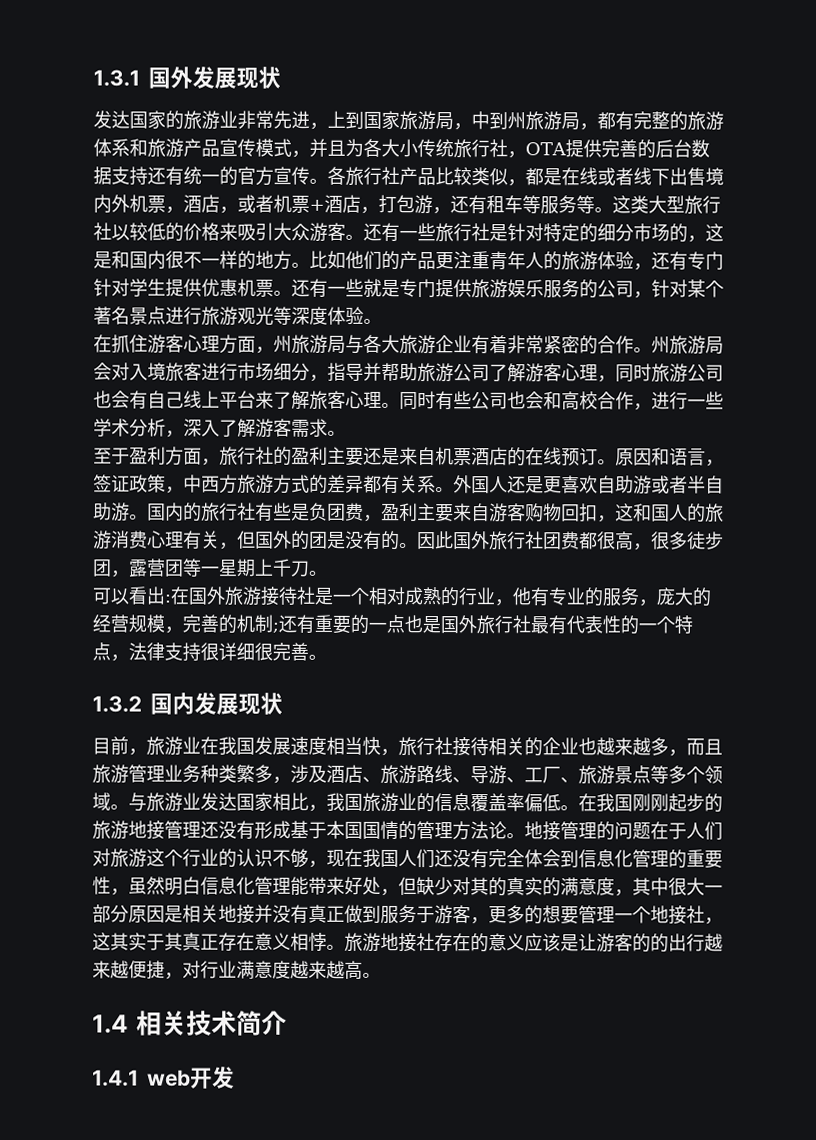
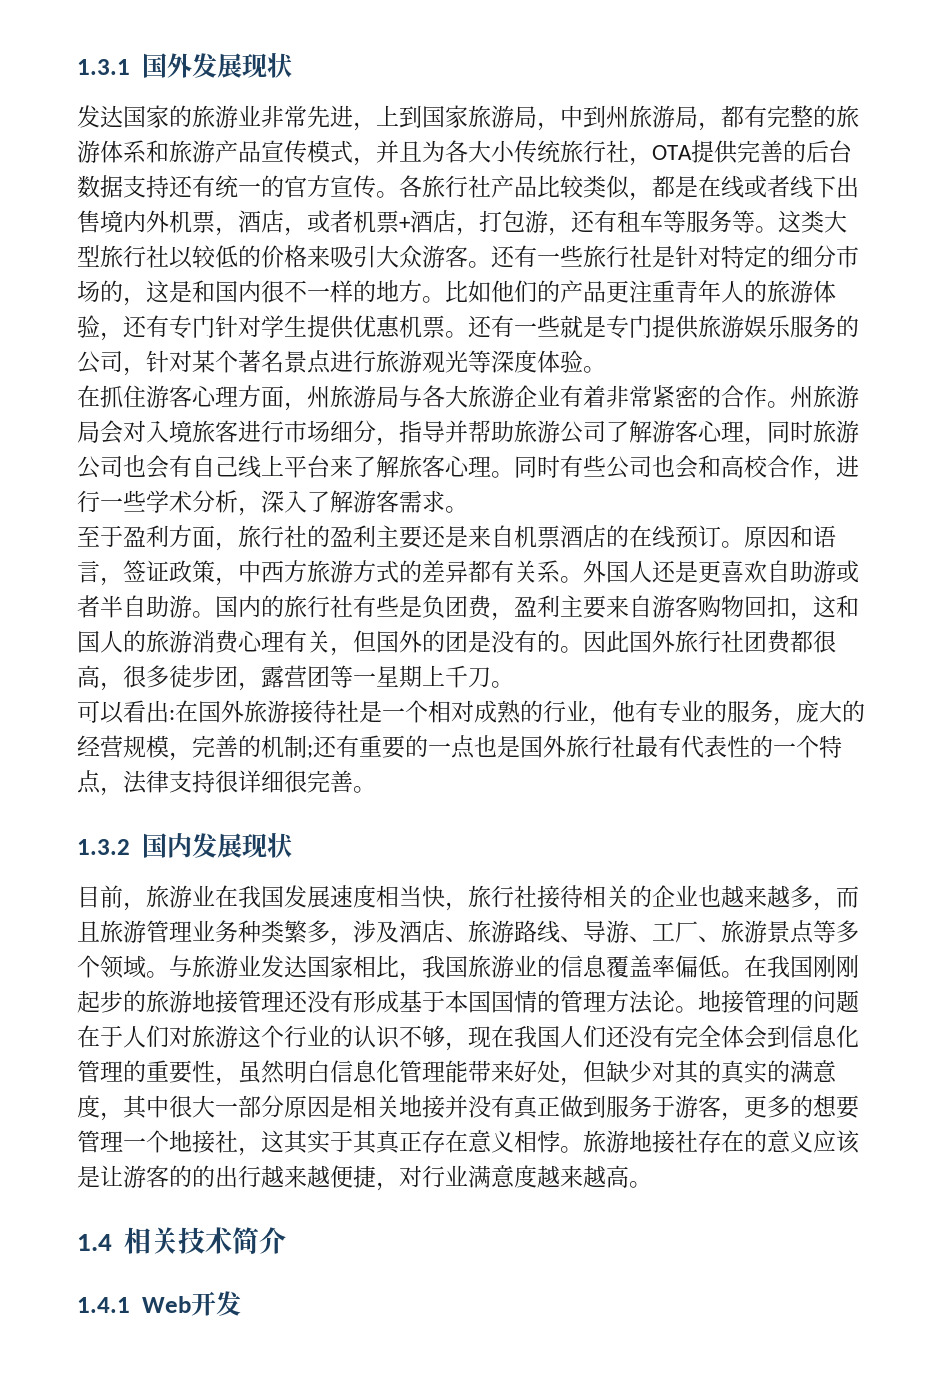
[147,1069,191,1087] web -> [141,1296,191,1313] Web

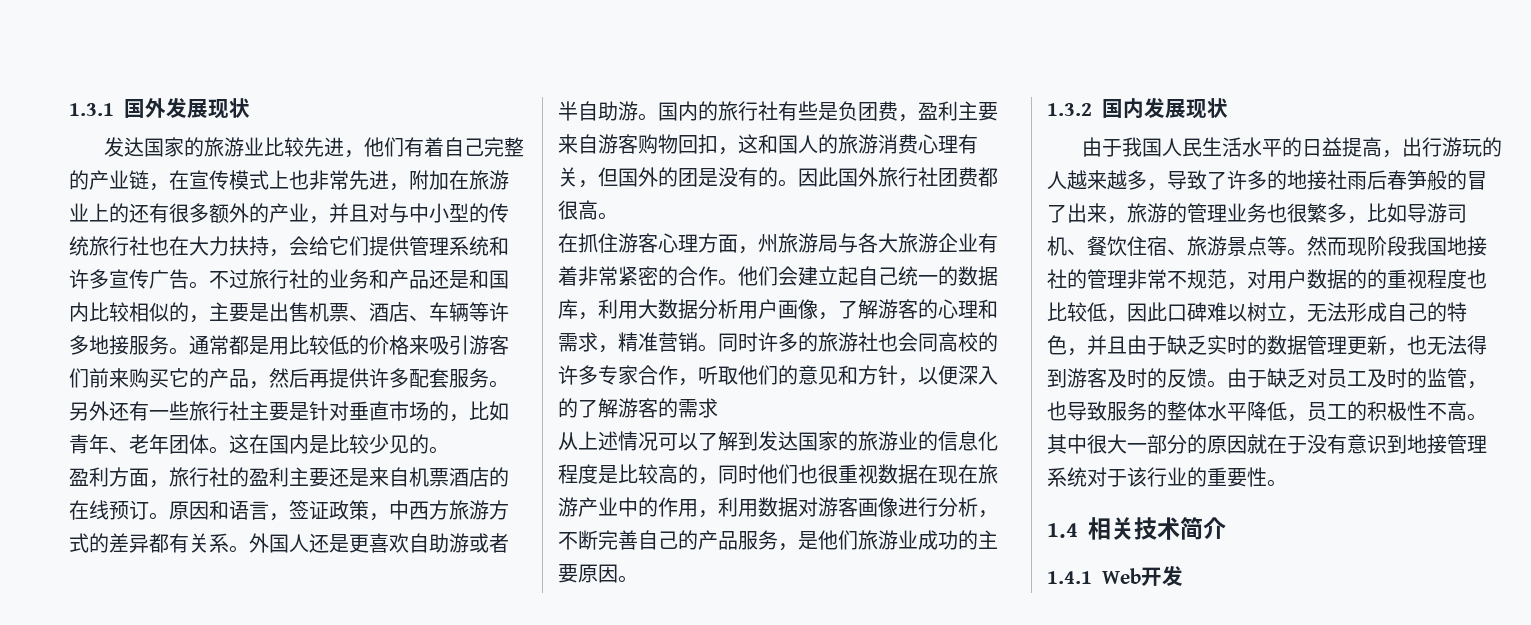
[261,105,859,131] [77,140,852,166] [77,175,859,201] [77,210,847,236] [77,245,859,269] [77,280,836,306] [77,315,859,341] [77,350,606,376] [77,385,859,411] [77,420,859,446] [77,455,859,481] [77,490,468,516] [77,525,123,547] 非常先进，上到国家旅游局，中到州旅游局，都有完整的旅游体系和旅游产品宣传模式，并且为各大小传统旅行社，OTA提供完善的后台数据支持还有统一的官方宣传。各旅行社产品比较类似，都是在线或者线下出售境内外机票，酒店，或者机票+酒店，打包游，还有租车等服务等。这类大型旅行社以较低的价格来吸引大众游客。还有一些旅行社是针对特定的细分市场的，这是和国内很不一样的地方。比如他们的产品更注重青年人的旅游体验，还有专门针对学生提供优惠机票。还有一些就是专门提供旅游娱乐服务的公司，针对某个著名景点进行旅游观光等深度体验。 // 在抓住游客心理方面，州旅游局与各大旅游企业有着非常紧密的合作。州旅游局会对入境旅客进行市场细分，指导并帮助旅游公司了解游客心理，同时旅游公司也会有自己线上平台来了解旅客心理。同时有些公司也会和高校合作，进行一些学术分析，深入了解游客需求。 // 至于 -> [263,137,524,158] [69,170,509,191] [69,203,509,224] [69,236,509,257] [69,269,509,289] [69,302,509,323] [69,335,509,355] [69,368,509,389] [69,401,509,422] [69,434,449,454] 比较先进，他们有着自己完整的产业链，在宣传模式上也非常先进，附加在旅游业上的还有很多额外的产业，并且对与中小型的传统旅行社也在大力扶持，会给它们提供管理系统和许多宣传广告。不过旅行社的业务和产品还是和国内比较相似的，主要是出售机票、酒店、车辆等许多地接服务。通常都是用比较低的价格来吸引游客们前来购买它的产品，然后再提供许多配套服务。另外还有一些旅行社主要是针对垂直市场的，比如青年、老年团体。这在国内是比较少见的。 //
[100,665,514,691] [77,700,865,726] [77,735,842,761] [77,770,353,796] ，很多徒步团，露营团等一星期上千刀。 // 可以看出:在国外旅游接待社是一个相对成熟的行业，他有专业的服务，庞大的经营规模，完善的机制;还有重要的一点也是国外旅行社最有代表性的一个特点，法律支持很详细很完善 -> [598,212,618,220] [558,233,998,254] [558,266,998,286] [558,299,998,320] [558,332,998,353] [558,365,998,386] [558,398,718,418] [558,431,998,451] [558,464,998,485] [558,497,998,518] [558,530,998,551] [558,564,618,583] 。 // 在抓住游客心理方面，州旅游局与各大旅游企业有着非常紧密的合作。他们会建立起自己统一的数据库，利用大数据分析用户画像，了解游客的心理和需求，精准营销。同时许多的旅游社也会同高校的许多专家合作，听取他们的意见和方针，以便深入的了解游客的需求 // 从上述情况可以了解到发达国家的旅游业的信息化程度是比较高的，同时他们也很重视数据在现在旅游产业中的作用，利用数据对游客画像进行分析，不断完善自己的产品服务，是他们旅游业成功的主要原因
[77,885,859,911] [77,920,859,946] [77,955,859,981] [77,990,859,1014] [77,1025,859,1051] [77,1060,837,1086] [77,1095,859,1121] [77,1130,860,1156] [77,1165,629,1191] 目前，旅游业在我国发展速度相当快，旅行社接待相关的企业也越来越多，而且旅游管理业务种类繁多，涉及酒店、旅游路线、导游、工厂、旅游景点等多个领域。与旅游业发达国家相比，我国旅游业的信息覆盖率偏低。在我国刚刚起步的旅游地接管理还没有形成基于本国国情的管理方法论。地接管理的问题在于人们对旅游这个行业的认识不够，现在我国人们还没有完全体会到信息化管理的重要性，虽然明白信息化管理能带来好处，但缺少对其的真实的满意度，其中很大一部分原因是相关地接并没有真正做到服务于游客，更多的想要管理一个地接社，这其实于其真正存在意义相悖。旅游地接社存在的意义应该是让游客的的出行越来越便捷，对行业满意度越来越高 -> [1081,137,1502,158] [1047,170,1487,191] [1047,203,1467,224] [1047,236,1487,256] [1047,269,1487,290] [1047,302,1467,323] [1047,335,1487,356] [1047,368,1487,389] [1047,401,1487,422] [1047,434,1487,454] [1047,467,1267,487] 由于我国人民生活水平的日益提高，出行游玩的人越来越多，导致了许多的地接社雨后春笋般的冒了出来，旅游的管理业务也很繁多，比如导游司机、餐饮住宿、旅游景点等。然而现阶段我国地接社的管理非常不规范，对用户数据的的重视程度也比较低，因此口碑难以树立，无法形成自己的特色，并且由于缺乏实时的数据管理更新，也无法得到游客及时的反馈。由于缺乏对员工及时的监管，也导致服务的整体水平降低，员工的积极性不高。其中很大一部分的原因就在于没有意识到地接管理系统对于该行业的重要性

